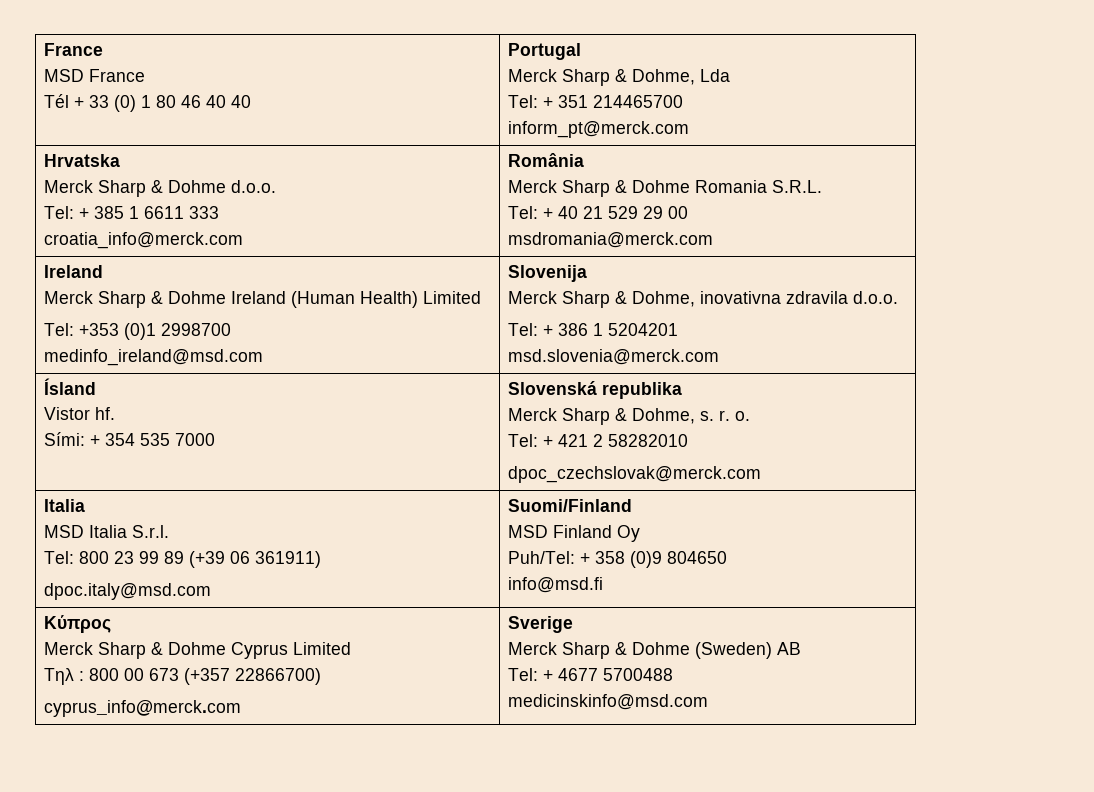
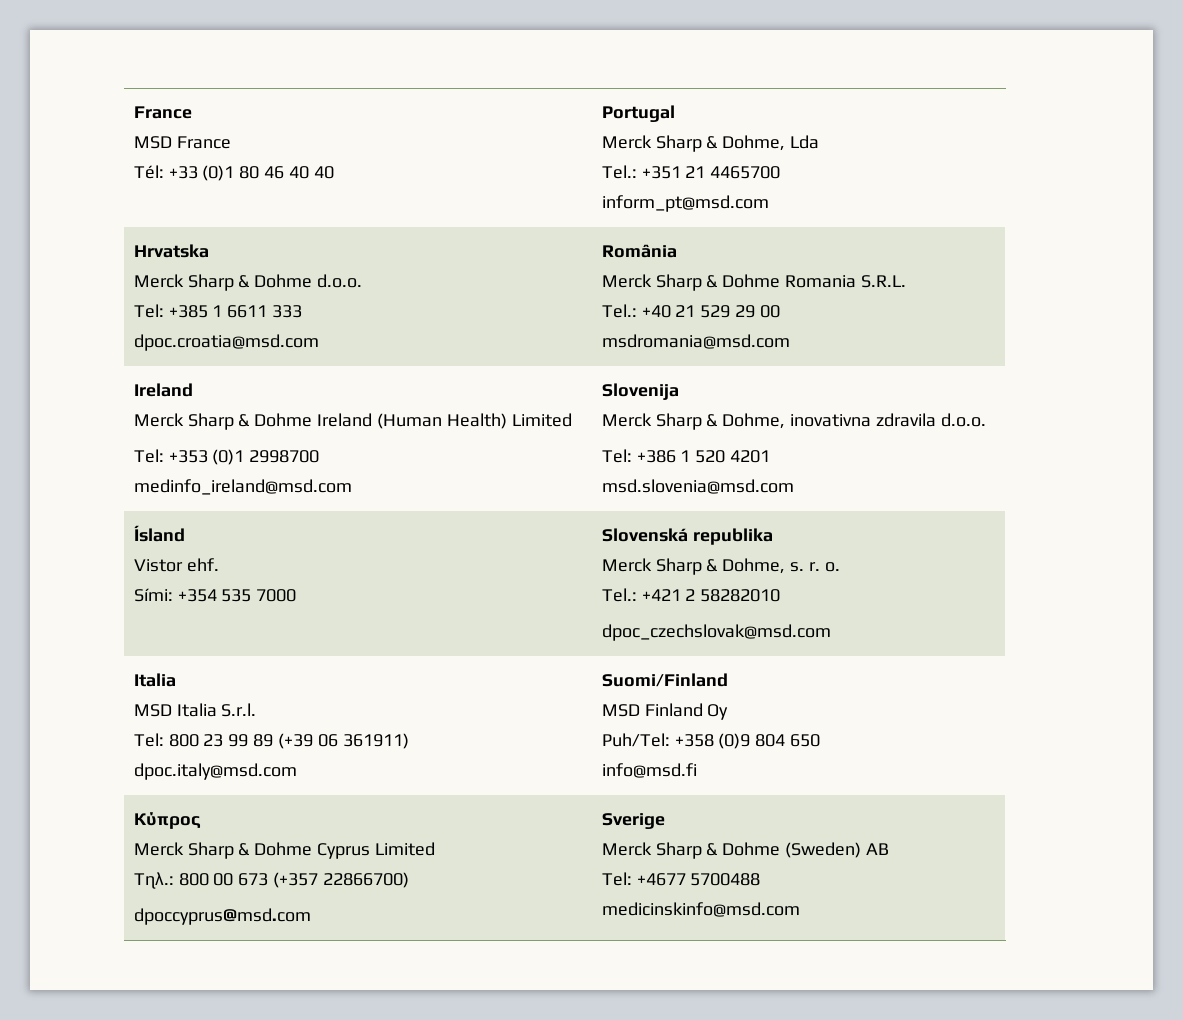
[44,94,152,112] Tél + 33 (0) 1 -> [133,165,235,181] Tél: +33 (0)1
[508,95,684,108] [508,121,690,138] Tel: + 351 214465700 // inform_pt@merck.com -> [601,165,781,179] [601,195,769,212] Tel.: +351 21 4465700 // inform_pt@msd.com
[79,206,125,219] + 385 -> [168,305,208,318] +385
[44,232,244,249] croatia_info@merck.com -> [133,334,319,351] dpoc.croatia@msd.com
[508,206,579,219] Tel: + 40 -> [601,304,671,318] Tel.: +40
[508,232,714,248] msdromania@merck.com -> [601,334,790,349] msdromania@msd.com
[543,323,679,336] [508,349,720,365] + 386 1 5204201 // msd.slovenia@merck.com -> [636,450,771,463] [601,479,794,494] +386 1 520 4201 // msd.slovenia@msd.com
[95,407,116,420] hf. -> [186,558,219,572] еhf.
[90,433,136,446] + 354 -> [177,589,217,602] +354
[508,434,589,447] Tel: + 421 -> [601,588,681,602] Tel.: +421
[508,466,762,483] dpoc_czechslovak@merck.com -> [601,624,831,641] dpoc_czechslovak@msd.com
[580,551,728,568] + 358 (0)9 804650 -> [674,733,821,749] +358 (0)9 804 650
[44,668,85,685] Τηλ : -> [133,872,174,889] Τηλ.:
[44,700,242,717] cyprus_info@merck.com -> [133,908,311,925] dpoccyprus@msd.com
[543,668,599,681] + 4677 -> [636,873,686,886] +4677

